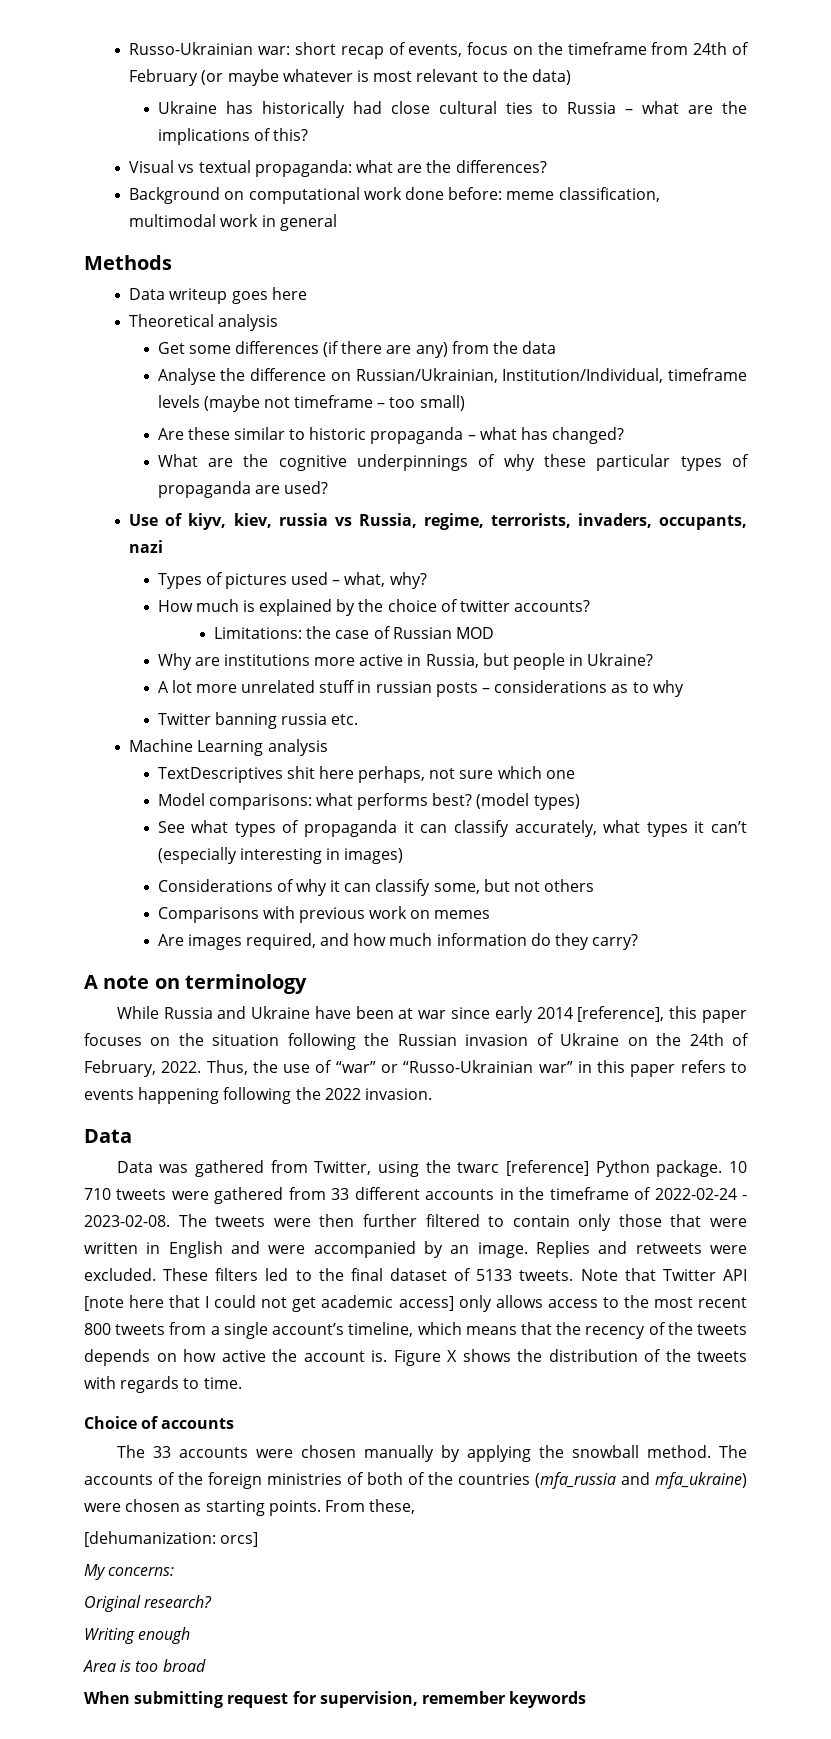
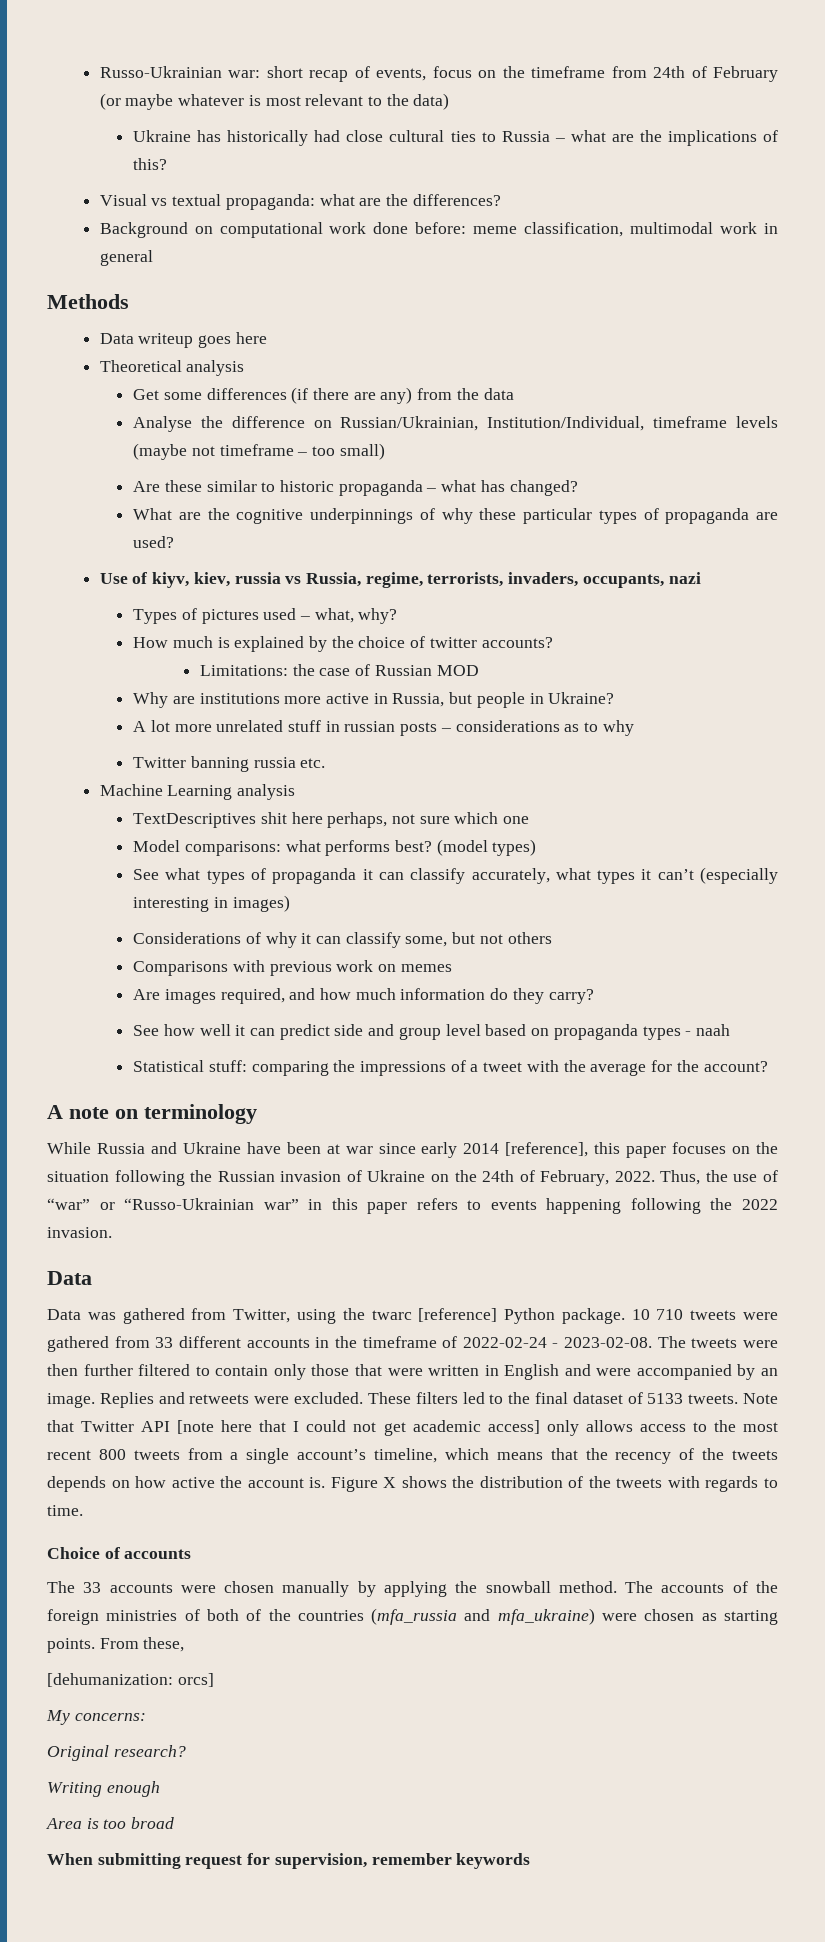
(639, 942) none -> [133,1024,730,1040] [133,1060,768,1076] // See how well it can predict side and group level based on propaganda types - naah // Statistical stuff: comparing the impressions of a tweet with the average for the account?

